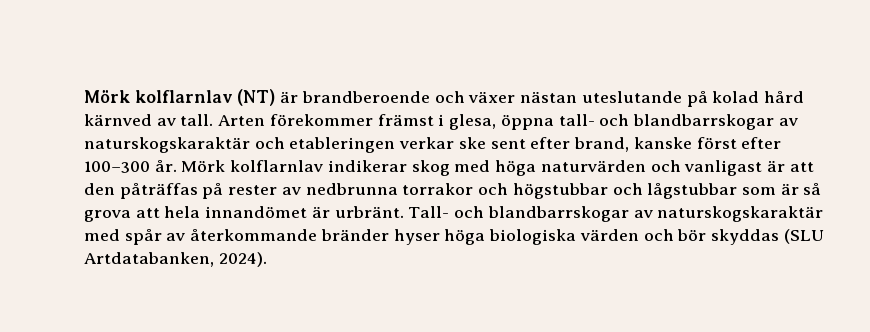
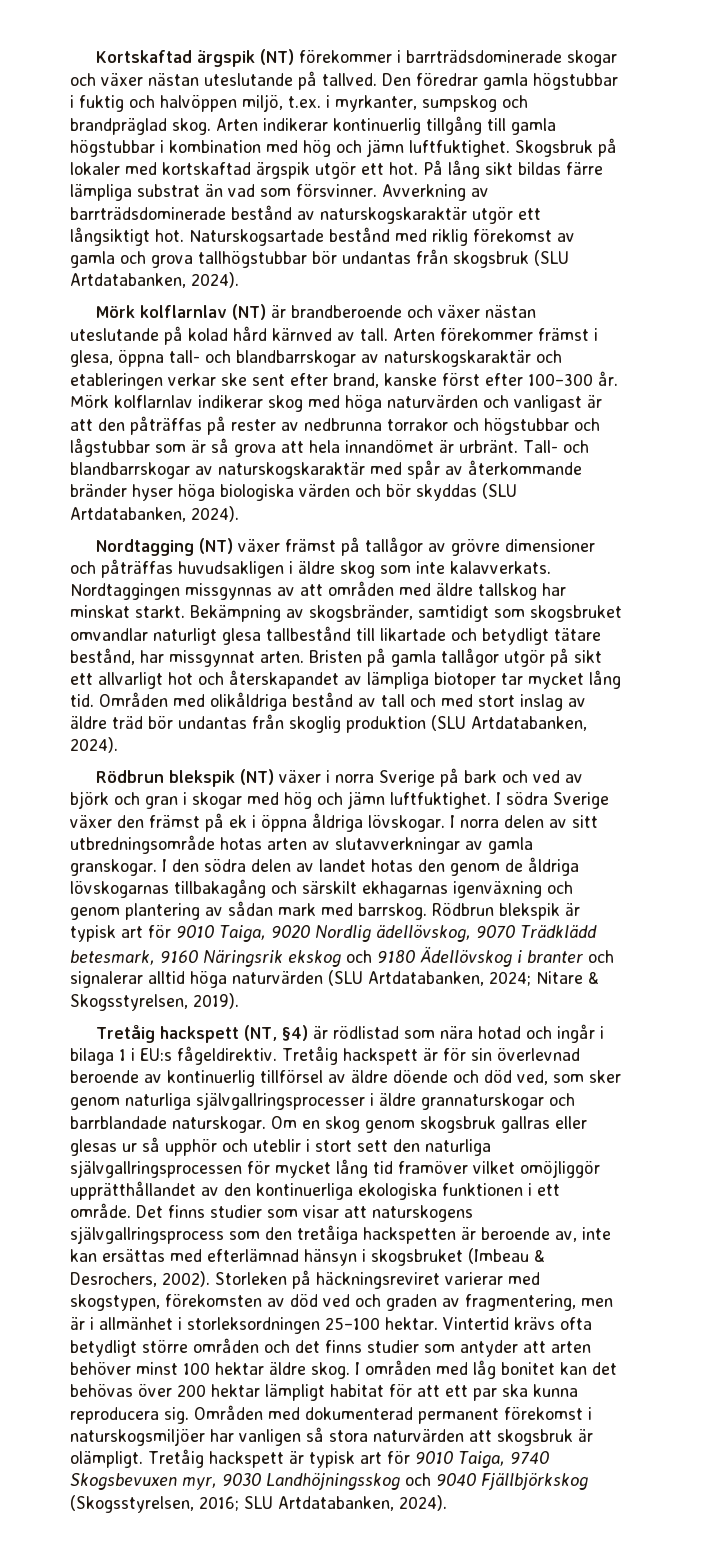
(84, 96) none -> [95,49,617,67] [70,71,618,90] [70,94,528,112] [70,116,556,135] [70,138,617,157] [70,160,603,179] [70,183,489,201] [70,205,541,224] [70,227,575,246] [70,249,569,268] [70,272,239,288] Kortskaftad ärgspik (NT) förekommer i barrträdsdominerade skogar och växer nästan uteslutande på tallved. Den föredrar gamla högstubbar i fuktig och halvöppen miljö, t.ex. i myrkanter, sumpskog och brandpräglad skog. Arten indikerar kontinuerlig tillgång till gamla högstubbar i kombination med hög och jämn luftfuktighet. Skogsbruk på lokaler med kortskaftad ärgspik utgör ett hot. På lång sikt bildas färre lämpliga substrat än vad som försvinner. Avverkning av barrträdsdominerade bestånd av naturskogskaraktär utgör ett långsiktigt hot. Naturskogsartade bestånd med riklig förekomst av gamla och grova tallhögstubbar bör undantas från skogsbruk (SLU Artdatabanken, 2024). //
(267, 259) none -> [95,537,595,556] [70,559,551,578] [70,581,566,600] [70,605,622,622] [70,626,601,645] [70,648,602,667] [70,670,621,689] [70,692,586,711] [70,714,587,733] [70,737,118,753] [95,768,583,787] [70,791,609,809] [70,813,598,832] [70,835,533,854] [70,857,579,876] [70,879,573,898] [70,901,580,920] [70,924,597,942] [70,946,614,967] [70,970,599,988] [70,993,239,1011] [95,1024,604,1043] [70,1046,580,1065] [70,1069,621,1087] [70,1092,575,1110] [70,1116,587,1133] [70,1137,491,1156] [70,1159,600,1178] [70,1181,560,1200] [70,1203,473,1222] [70,1225,611,1244] [70,1248,545,1266] [70,1270,540,1289] [70,1293,613,1311] [70,1317,592,1334] [70,1338,591,1357] [70,1360,617,1379] [70,1383,578,1401] [70,1405,592,1424] [70,1427,593,1446] [70,1449,549,1468] [70,1472,588,1490] [70,1495,447,1513] // Nordtagging (NT) växer främst på tallågor av grövre dimensioner och påträffas huvudsakligen i äldre skog som inte kalavverkats. Nordtaggingen missgynnas av att områden med äldre tallskog har minskat starkt. Bekämpning av skogsbränder, samtidigt som skogsbruket omvandlar naturligt glesa tallbestånd till likartade och betydligt tätare bestånd, har missgynnat arten. Bristen på gamla tallågor utgör på sikt ett allvarligt hot och återskapandet av lämpliga biotoper tar mycket lång tid. Områden med olikåldriga bestånd av tall och med stort inslag av äldre träd bör undantas från skoglig produktion (SLU Artdatabanken, 2024). // Rödbrun blekspik (NT) växer i norra Sverige på bark och ved av björk och gran i skogar med hög och jämn luftfuktighet. I södra Sverige växer den främst på ek i öppna åldriga lövskogar. I norra delen av sitt utbredningsområde hotas arten av slutavverkningar av gamla granskogar. I den södra delen av landet hotas den genom de åldriga lövskogarnas tillbakagång och särskilt ekhagarnas igenväxning och genom plantering av sådan mark med barrskog. Rödbrun blekspik är typisk art för 9010 Taiga, 9020 Nordlig ädellövskog, 9070 Trädklädd betesmark, 9160 Näringsrik ekskog och 9180 Ädellövskog i branter och signalerar alltid höga naturvärden (SLU Artdatabanken, 2024; Nitare & Skogsstyrelsen, 2019). // Tretåig hackspett (NT, §4) är rödlistad som nära hotad och ingår i bilaga 1 i EU:s fågeldirektiv. Tretåig hackspett är för sin överlevnad beroende av kontinuerlig tillförsel av äldre döende och död ved, som sker genom naturliga självgallringsprocesser i äldre grannaturskogar och barrblandade naturskogar. Om en skog genom skogsbruk gallras eller glesas ur så upphör och uteblir i stort sett den naturliga självgallringsprocessen för mycket lång tid framöver vilket omöjliggör upprätthållandet av den kontinuerliga ekologiska funktionen i ett område. Det finns studier som visar att naturskogens självgallringsprocess som den tretåiga hackspetten är beroende av, inte kan ersättas med efterlämnad hänsyn i skogsbruket (Imbeau & Desrochers, 2002). Storleken på häckningsreviret varierar med skogstypen, förekomsten av död ved och graden av fragmentering, men är i allmänhet i storleksordningen 25–100 hektar. Vintertid krävs ofta betydligt större områden och det finns studier som antyder att arten behöver minst 100 hektar äldre skog. I områden med låg bonitet kan det behövas över 200 hektar lämpligt habitat för att ett par ska kunna reproducera sig. Områden med dokumenterad permanent förekomst i naturskogsmiljöer har vanligen så stora naturvärden att skogsbruk är olämpligt. Tretåig hackspett är typisk art för 9010 Taiga, 9740 Skogsbevuxen myr, 9030 Landhöjningsskog och 9040 Fjällbjörkskog (Skogsstyrelsen, 2016; SLU Artdatabanken, 2024).

